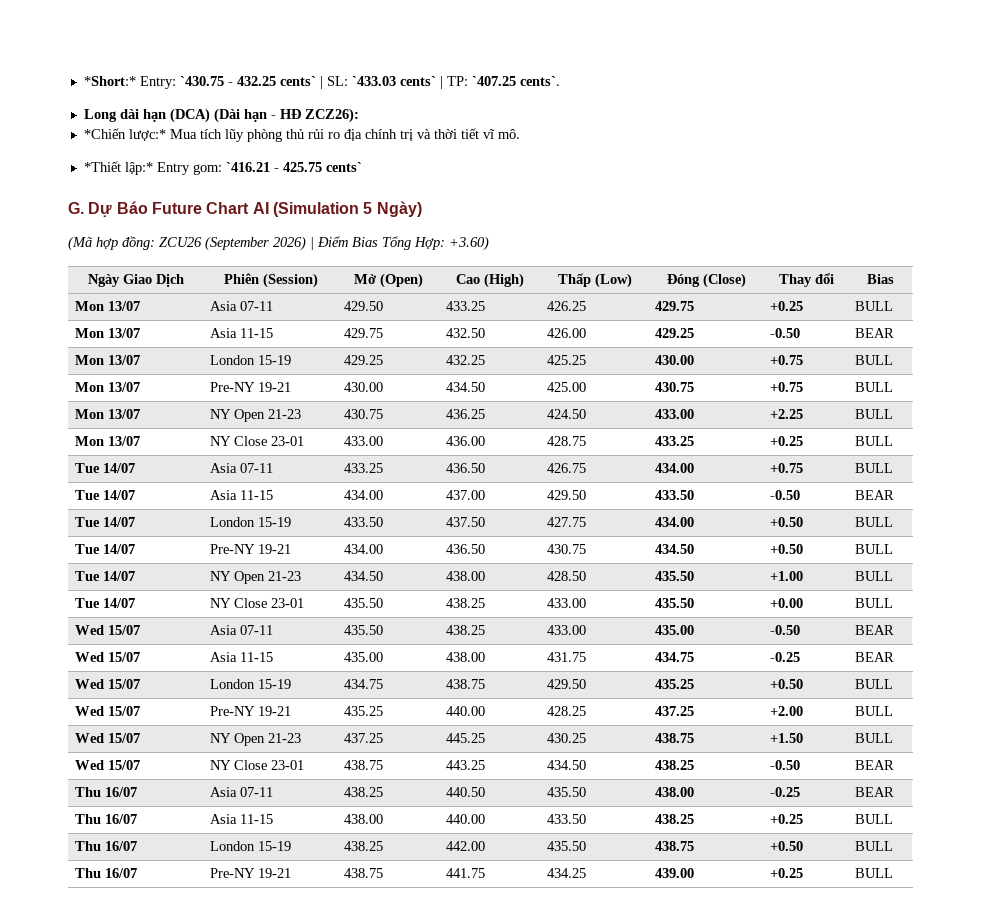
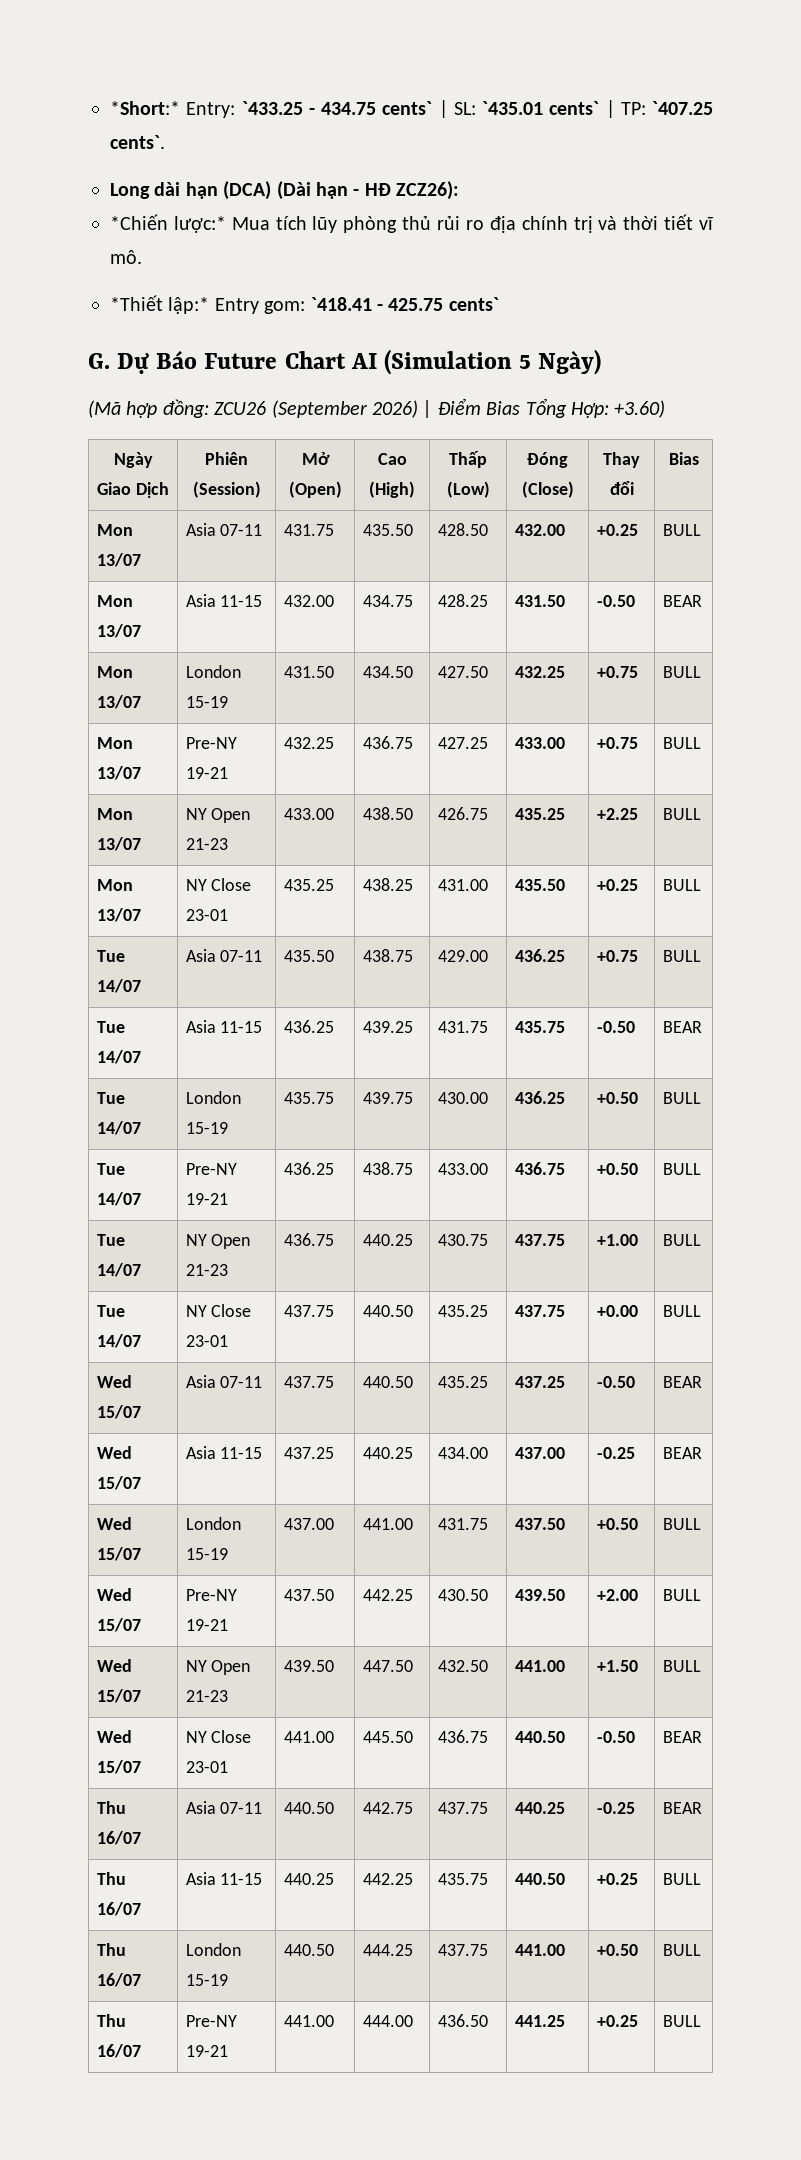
[179,76,276,86] `430.75 - 432.25 -> [241,101,376,115] `433.25 - 434.75
[351,76,396,86] `433.03 -> [482,101,543,115] `435.01
[225,162,270,172] `416.21 -> [310,297,372,311] `418.41
[343,301,383,311] [445,301,485,311] [546,301,586,311] [654,301,694,311] 429.50 | 433.25 | 426.25 | 429.75 -> [283,524,334,536] [362,524,413,536] [437,523,488,536] [514,524,565,536] 431.75 | 435.50 | 428.50 | 432.00
[343,328,383,338] [445,328,485,338] [546,328,586,338] [654,328,694,338] 429.75 | 432.50 | 426.00 | 429.25 -> [283,595,334,607] [362,595,413,607] [437,594,488,607] [514,595,565,607] 432.00 | 434.75 | 428.25 | 431.50
[343,355,383,365] [445,355,485,365] [546,355,586,365] [654,355,694,365] 429.25 | 432.25 | 425.25 | 430.00 -> [283,666,334,678] [362,666,413,678] [437,666,488,678] [514,666,565,678] 431.50 | 434.50 | 427.50 | 432.25
[343,382,383,392] [445,382,485,392] [546,382,586,392] [654,382,694,392] 430.00 | 434.50 | 425.00 | 430.75 -> [283,737,334,749] [362,736,413,749] [437,737,488,749] [514,737,565,749] 432.25 | 436.75 | 427.25 | 433.00
[343,409,383,419] [445,409,485,419] [546,409,586,419] [654,409,694,419] 430.75 | 436.25 | 424.50 | 433.00 -> [283,808,334,820] [362,807,413,820] [437,807,488,820] [514,808,565,820] 433.00 | 438.50 | 426.75 | 435.25
[343,436,383,446] [445,436,485,446] [546,436,586,446] [654,436,694,446] 433.00 | 436.00 | 428.75 | 433.25 -> [283,879,334,891] [362,878,413,891] [437,879,488,891] [514,879,565,891] 435.25 | 438.25 | 431.00 | 435.50
[343,463,383,473] [445,463,485,473] [546,463,586,473] [654,463,694,473] 433.25 | 436.50 | 426.75 | 434.00 -> [283,950,334,962] [362,949,413,962] [437,950,488,962] [514,949,565,962] 435.50 | 438.75 | 429.00 | 436.25
[343,490,383,500] [445,490,485,500] [546,490,586,500] [654,490,694,500] 434.00 | 437.00 | 429.50 | 433.50 -> [283,1020,334,1033] [362,1021,413,1033] [437,1021,488,1033] [514,1021,565,1033] 436.25 | 439.25 | 431.75 | 435.75
[343,517,383,527] [445,517,485,527] [546,517,586,527] [654,517,694,527] 433.50 | 437.50 | 427.75 | 434.00 -> [283,1092,334,1104] [362,1092,413,1104] [437,1092,488,1104] [514,1091,565,1104] 435.75 | 439.75 | 430.00 | 436.25
[343,544,383,554] [445,544,485,554] [546,544,586,554] [654,544,694,554] 434.00 | 436.50 | 430.75 | 434.50 -> [283,1162,334,1175] [362,1162,413,1175] [437,1163,488,1175] [514,1162,565,1175] 436.25 | 438.75 | 433.00 | 436.75
[343,571,383,581] [445,571,485,581] [546,571,586,581] [654,571,694,581] 434.50 | 438.00 | 428.50 | 435.50 -> [283,1233,334,1246] [362,1234,413,1246] [437,1234,488,1246] [514,1234,565,1246] 436.75 | 440.25 | 430.75 | 437.75
[343,598,383,608] [445,598,485,608] [546,598,586,608] [654,598,694,608] 435.50 | 438.25 | 433.00 | 435.50 -> [283,1305,334,1317] [362,1305,413,1317] [437,1305,488,1317] [514,1305,565,1317] 437.75 | 440.50 | 435.25 | 437.75
[343,625,383,635] [445,625,485,635] [546,625,586,635] [654,625,694,635] 435.50 | 438.25 | 433.00 | 435.00 -> [283,1376,334,1388] [362,1376,413,1388] [437,1376,488,1388] [514,1376,565,1388] 437.75 | 440.50 | 435.25 | 437.25
[343,652,383,662] [445,652,485,662] [546,652,586,662] [654,652,694,662] 435.00 | 438.00 | 431.75 | 434.75 -> [283,1447,334,1459] [362,1447,413,1459] [437,1447,488,1459] [514,1447,565,1459] 437.25 | 440.25 | 434.00 | 437.00
[343,679,383,689] [445,679,485,689] [546,679,586,689] [654,679,694,689] 434.75 | 438.75 | 429.50 | 435.25 -> [283,1518,334,1530] [362,1518,413,1530] [437,1518,488,1530] [514,1518,565,1530] 437.00 | 441.00 | 431.75 | 437.50
[343,706,383,716] [445,706,485,716] [546,706,586,716] [654,706,694,716] 435.25 | 440.00 | 428.25 | 437.25 -> [283,1589,334,1601] [362,1589,413,1601] [437,1589,488,1601] [514,1589,565,1601] 437.50 | 442.25 | 430.50 | 439.50
[343,733,383,743] [445,733,485,743] [546,733,586,743] [654,733,694,743] 437.25 | 445.25 | 430.25 | 438.75 -> [283,1660,334,1672] [362,1660,413,1672] [437,1660,488,1672] [514,1660,565,1672] 439.50 | 447.50 | 432.50 | 441.00
[343,760,383,770] [445,760,485,770] [546,760,586,770] [654,760,694,770] 438.75 | 443.25 | 434.50 | 438.25 -> [283,1731,334,1743] [362,1731,413,1743] [437,1730,488,1743] [514,1731,565,1743] 441.00 | 445.50 | 436.75 | 440.50
[343,787,383,797] [445,787,485,797] [546,787,586,797] [654,787,694,797] | 438.25 | 440.50 | 435.50 | 438.00 -> [283,1802,334,1814] [362,1802,413,1814] [437,1802,488,1814] [514,1802,565,1814] | 440.50 | 442.75 | 437.75 | 440.25
[343,814,383,824] [445,814,485,824] [546,814,586,824] [654,814,694,824] 438.00 | 440.00 | 433.50 | 438.25 -> [283,1873,334,1885] [362,1873,413,1885] [437,1873,488,1885] [514,1873,565,1885] 440.25 | 442.25 | 435.75 | 440.50
[343,841,383,851] [445,841,485,851] [546,841,586,851] [654,841,694,851] 438.25 | 442.00 | 435.50 | 438.75 -> [283,1944,334,1956] [362,1944,413,1956] [437,1944,488,1956] [514,1944,565,1956] 440.50 | 444.25 | 437.75 | 441.00
[343,868,383,878] [445,868,485,878] [546,868,586,878] [654,868,694,878] 438.75 | 441.75 | 434.25 | 439.00 -> [283,2015,334,2027] [362,2015,413,2027] [437,2014,488,2027] [514,2015,565,2027] 441.00 | 444.00 | 436.50 | 441.25

